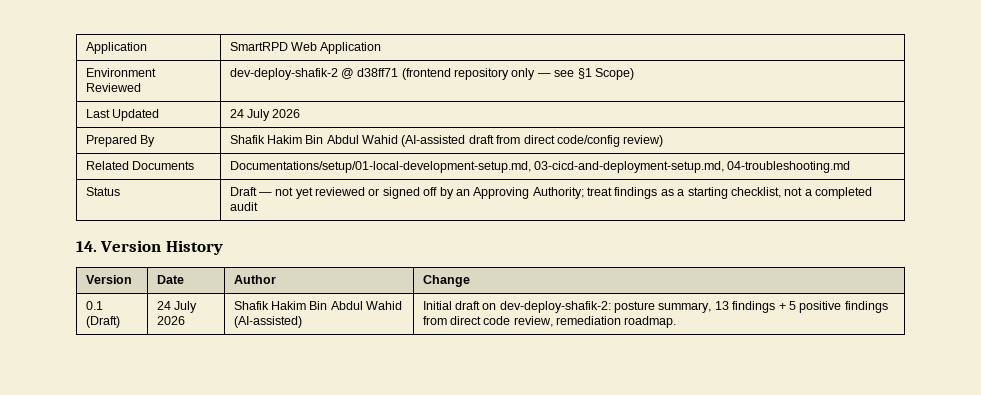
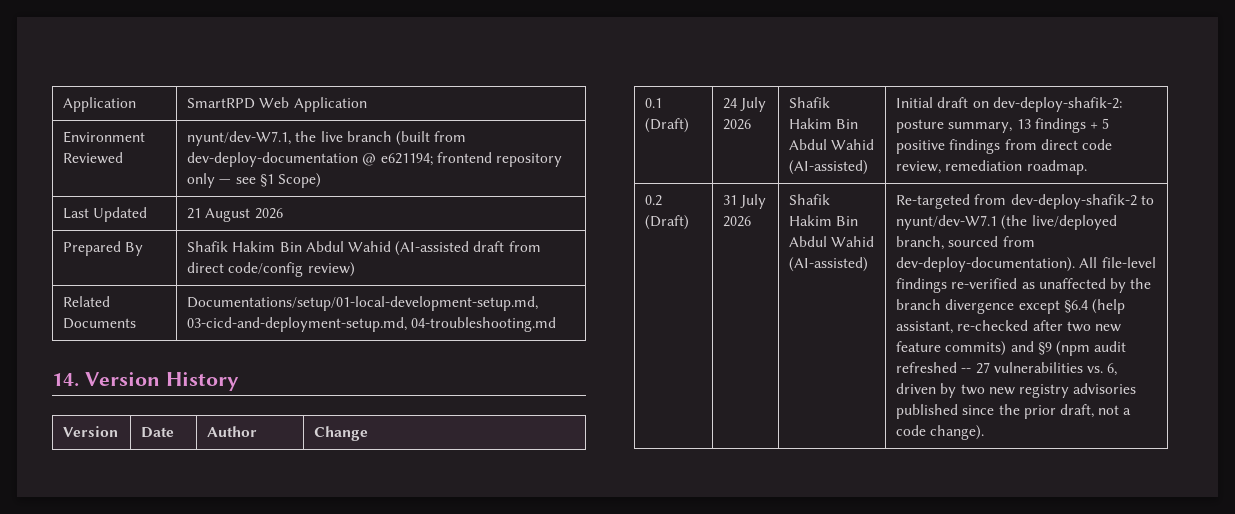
[229,68,451,80] dev-deploy-shafik-2 @ d38ff71 (frontend -> [187,131,467,146] [187,152,492,167] nyunt/dev-W7.1, the live branch (built from dev-deploy-documentation @ e621194; frontend
[229,109,270,121] 24 July -> [187,208,251,222] 21 August
[85,187,120,196] [229,187,873,199] [229,202,258,211] // Status | Draft — not yet reviewed or signed off by an Approving Authority; treat findings as a starting checklist, not a completed audit -> (557, 324) none
(677, 322) none -> [645,195,663,206] [645,215,690,230] [723,194,767,209] [723,216,752,227] [789,194,831,205] [789,215,859,226] [789,236,875,247] [789,257,869,272] [896,194,1154,209] [896,215,1117,230] [896,236,1035,250] [896,257,1156,272] [896,278,1152,293] [896,299,1126,314] [896,320,1122,334] [896,341,1127,356] [896,362,1118,376] [896,383,1137,398] [896,404,1132,419] [896,425,985,440] // 0.2 (Draft) | 31 July 2026 | Shafik Hakim Bin Abdul Wahid (AI-assisted) | Re-targeted from dev-deploy-shafik-2 to nyunt/dev-W7.1 (the live/deployed branch, sourced from dev-deploy-documentation). All file-level findings re-verified as unaffected by the branch divergence except §6.4 (help assistant, re-checked after two new feature commits) and §9 (npm audit refreshed -- 27 vulnerabilities vs. 6, driven by two new registry advisories published since the prior draft, not a code change).

